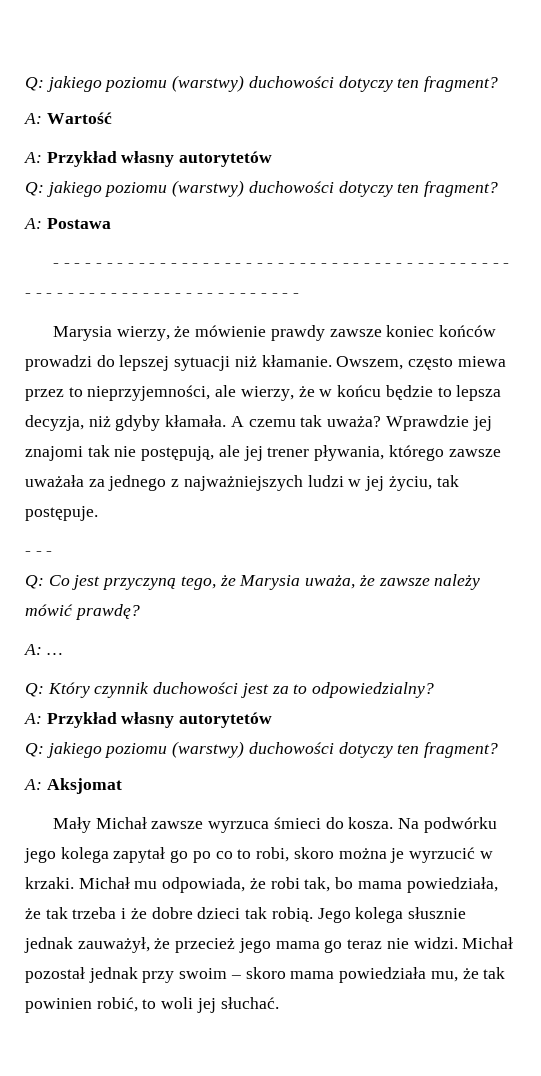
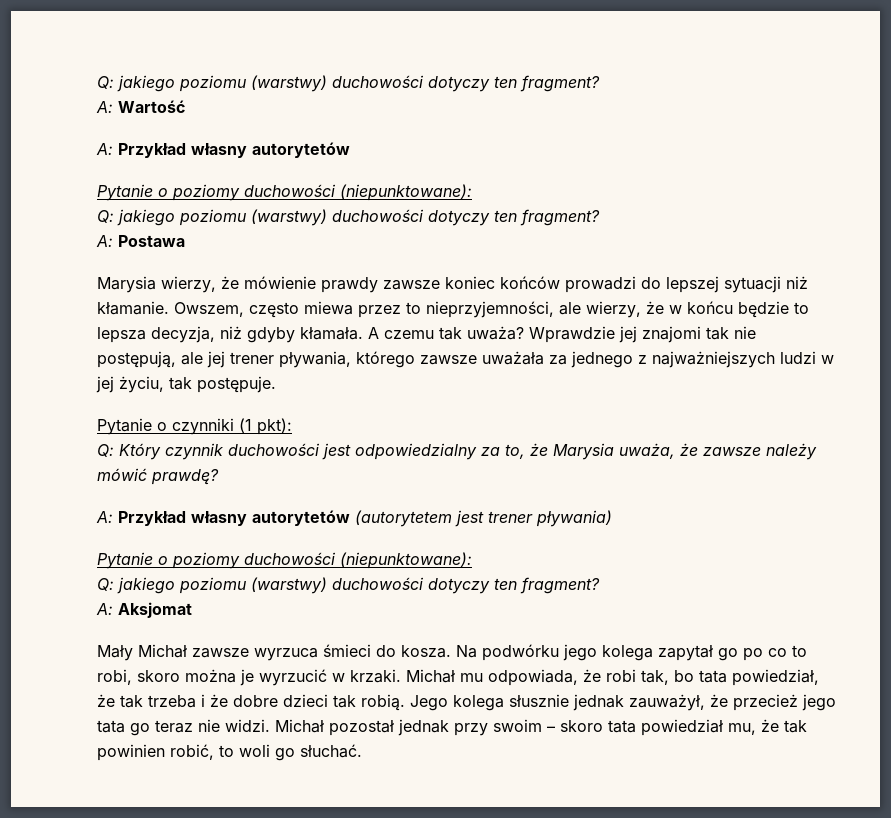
(273, 159) none -> [97,184,472,201] // Pytanie o poziomy duchowości (niepunktowane):
[52,263,510,268] [25,293,300,298] // - - - - - - - - - - - - - - - - - - - - - - - - - - - - - - - - - - - - - - - - - - - - - - - - - - - - - - - - - - - - - - - - - - - - - -> (185, 241) none
[25,551,53,556] [25,575,216,590] - - - // Q: Co jest przyczyną tego, -> [97,418,292,435] [97,443,525,460] Pytanie o czynniki (1 pkt): // Q: Który czynnik duchowości jest odpowiedzialny za to,
[46,653,63,655] [25,682,435,698] [24,712,273,728] … // Q: Który czynnik duchowości jest za to odpowiedzialny? // A: Przykład własny autorytetów -> [118,510,612,527] [97,552,472,569] Przykład własny autorytetów (autorytetem jest trener pływania) // Pytanie o poziomy duchowości (niepunktowane):
[357,877,498,893] mama powiedziała, -> [699,669,819,686] tata powiedział,
[275,941,320,949] mama -> [97,720,125,733] tata
[290,967,427,983] mama powiedziała -> [608,719,723,736] tata powiedział
[196,998,216,1013] jej -> [275,748,295,761] go

